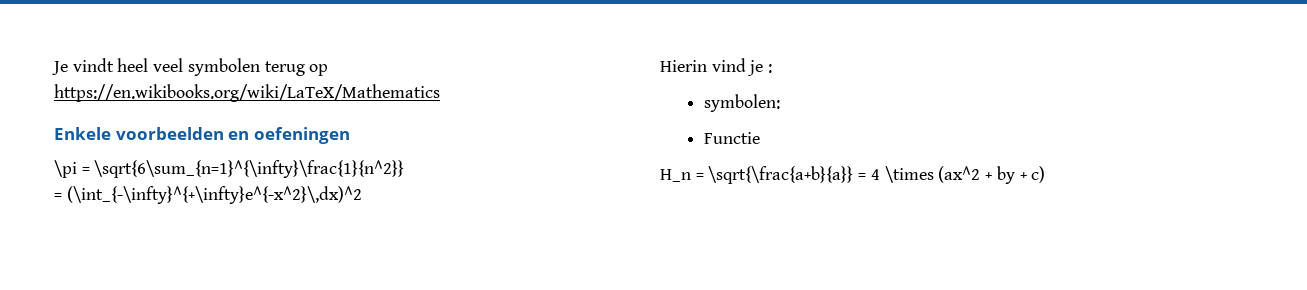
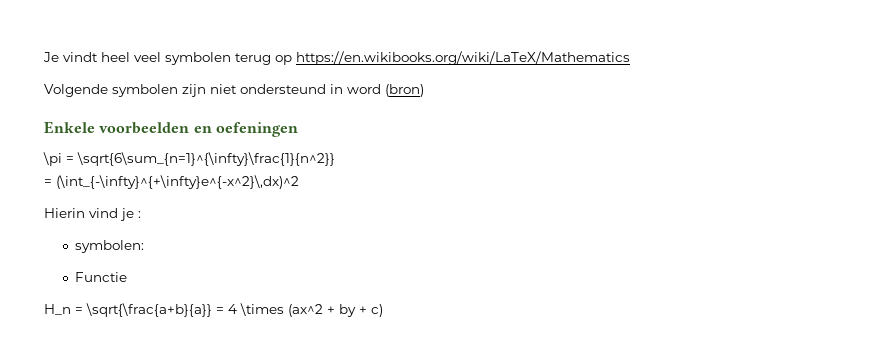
(440, 93) none -> [44,84,424,97] // Volgende symbolen zijn niet ondersteund in word (bron)

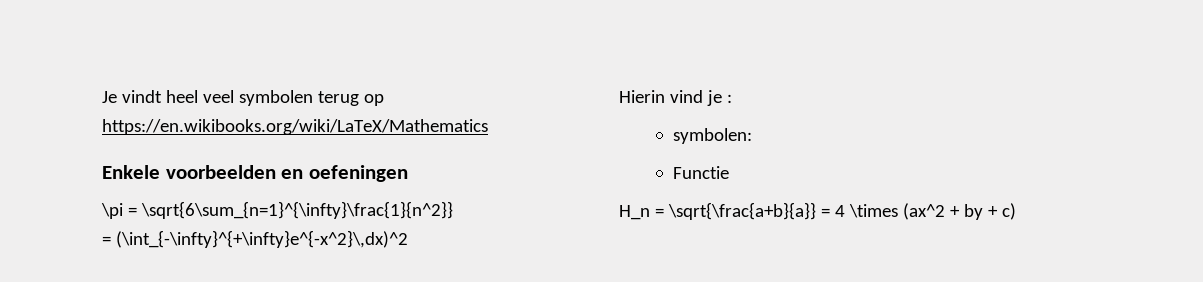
[44,84,424,97] // Volgende symbolen zijn niet ondersteund in word (bron) -> (488, 127) none

